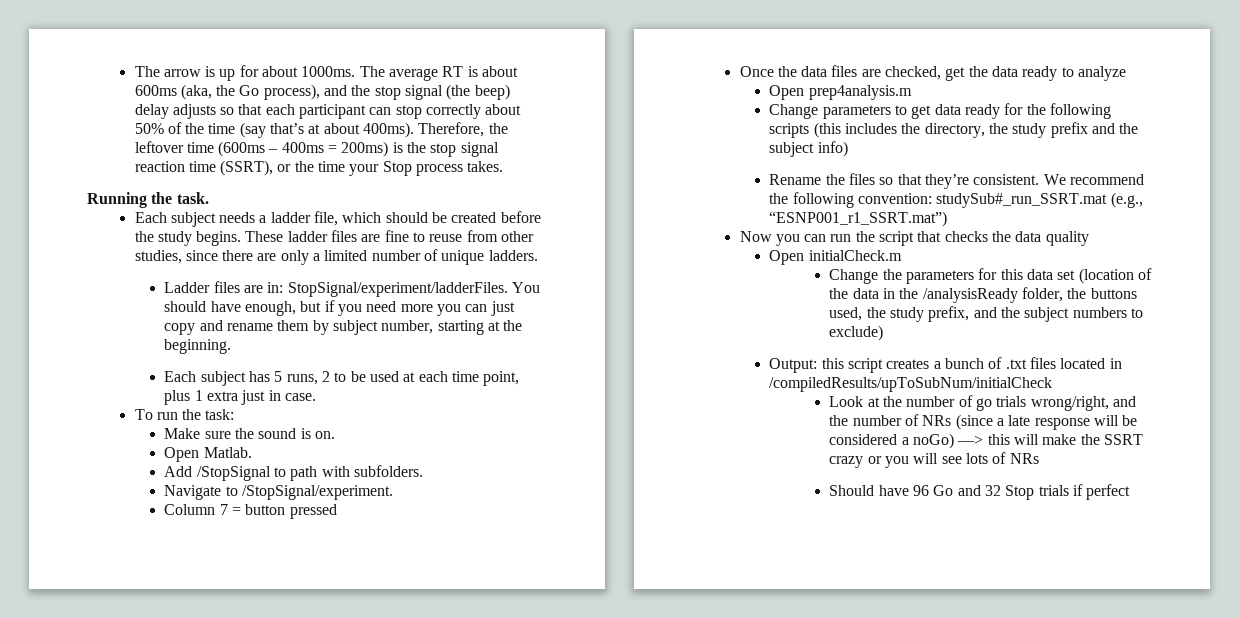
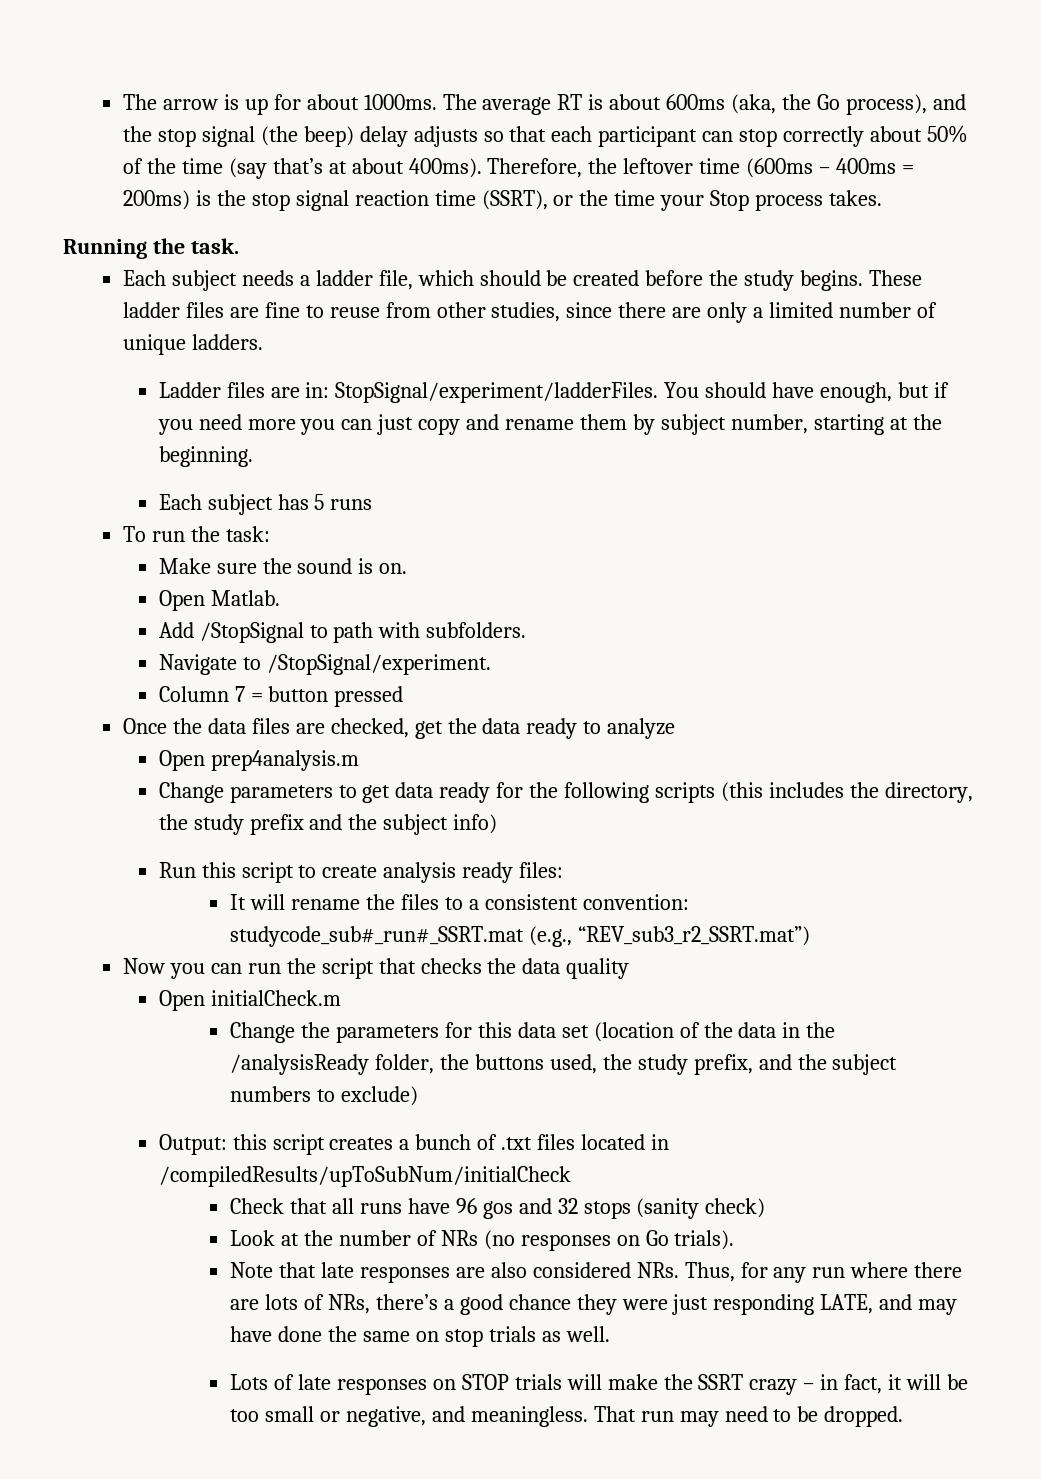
[286,371,520,386] [164,390,317,405] runs, 2 to be used at each time point, plus 1 extra just in case. -> [330,499,373,510] runs
[769,173,1145,189] [769,192,1143,208] [769,211,948,227] Rename the files so that they’re consistent. We recommend the following convention: studySub#_run_SSRT.mat (e.g., “ESNP001_r1_SSRT.mat”) -> [158,862,564,883] [230,894,689,910] [230,926,810,947] Run this script to create analysis ready files: // It will rename the files to a consistent convention: studycode_sub#_run#_SSRT.mat (e.g., “REV_sub3_r2_SSRT.mat”)
(1053, 384) none -> [230,1198,766,1219] // Check that all runs have 96 gos and 32 stops (sanity check)
[975,396,1136,411] [829,414,1138,430] [829,433,1010,449] go trials wrong/right, and the number of NRs (since a late response will be considered a noGo) —> this -> [440,1230,735,1251] [230,1262,963,1283] [230,1294,958,1315] [230,1326,610,1347] [230,1374,562,1395] NRs (no responses on Go trials). // Note that late responses are also considered NRs. Thus, for any run where there are lots of NRs, there’s a good chance they were just responding LATE, and may have done the same on stop trials as well. // Lots of late responses on STOP trials
[867,452,1039,468] [829,484,1131,500] or you will see lots of NRs // Should have 96 Go and 32 Stop trials if perfect -> [803,1374,969,1394] [230,1406,904,1427] – in fact, it will be too small or negative, and meaningless. That run may need to be dropped.

